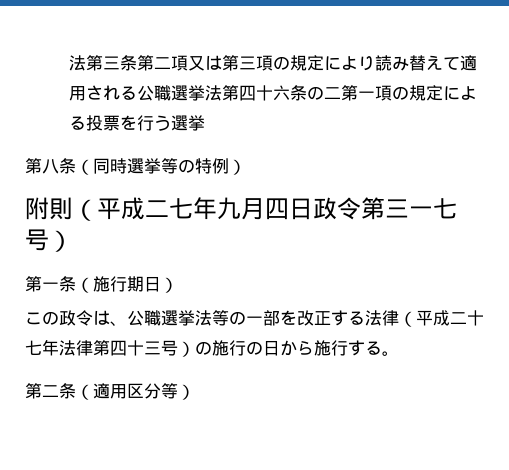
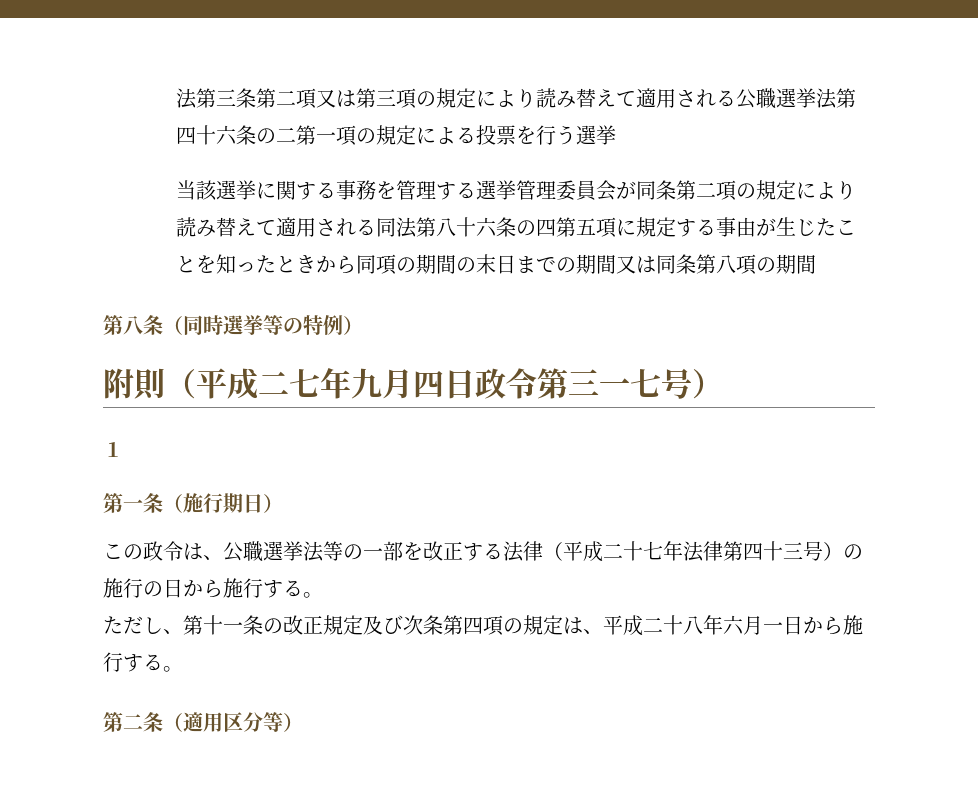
(206, 123) none -> [176,180,857,201] [176,217,857,238] [176,254,817,275] // 当該選挙に関する事務を管理する選挙管理委員会が同条第二項の規定により読み替えて適用される同法第八十六条の四第五項に規定する事由が生じたことを知ったときから同項の期間の末日までの期間又は同条第八項の期間
(73, 241) none -> [103,442,123,457] // １
(399, 353) none -> [103,615,863,636] [103,652,183,672] // ただし、第十一条の改正規定及び次条第四項の規定は、平成二十八年六月一日から施行する。

